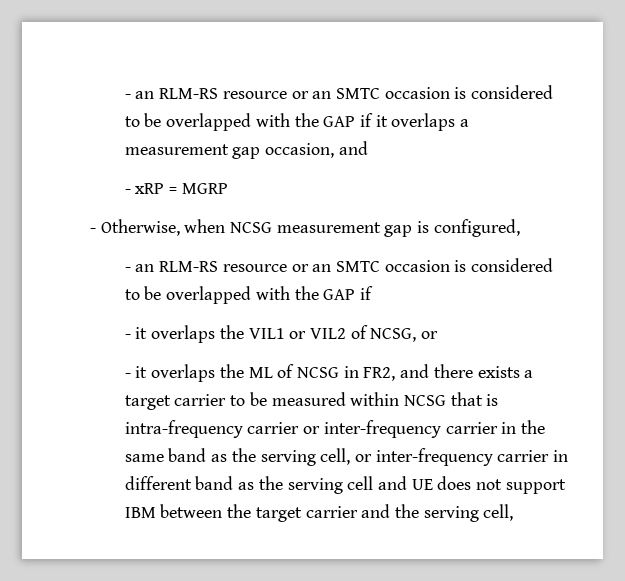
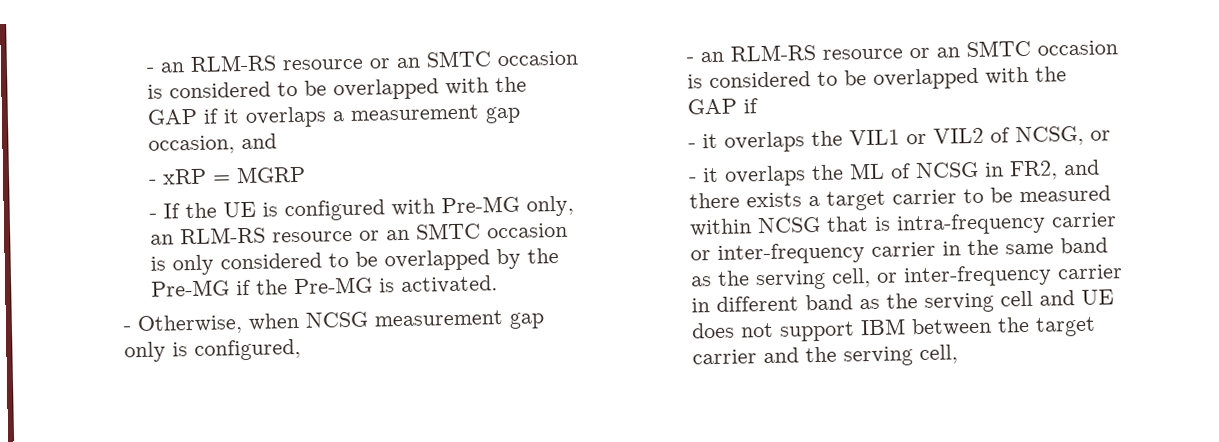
(228, 188) none -> [149,195,575,222] [150,222,569,245] [150,247,560,276] [151,275,499,297] // - If the UE is configured with Pre-MG only, an RLM-RS resource or an SMTC occasion is only considered to be overlapped by the Pre-MG if the Pre-MG is activated.
(413, 231) none -> [124,341,167,363] only

